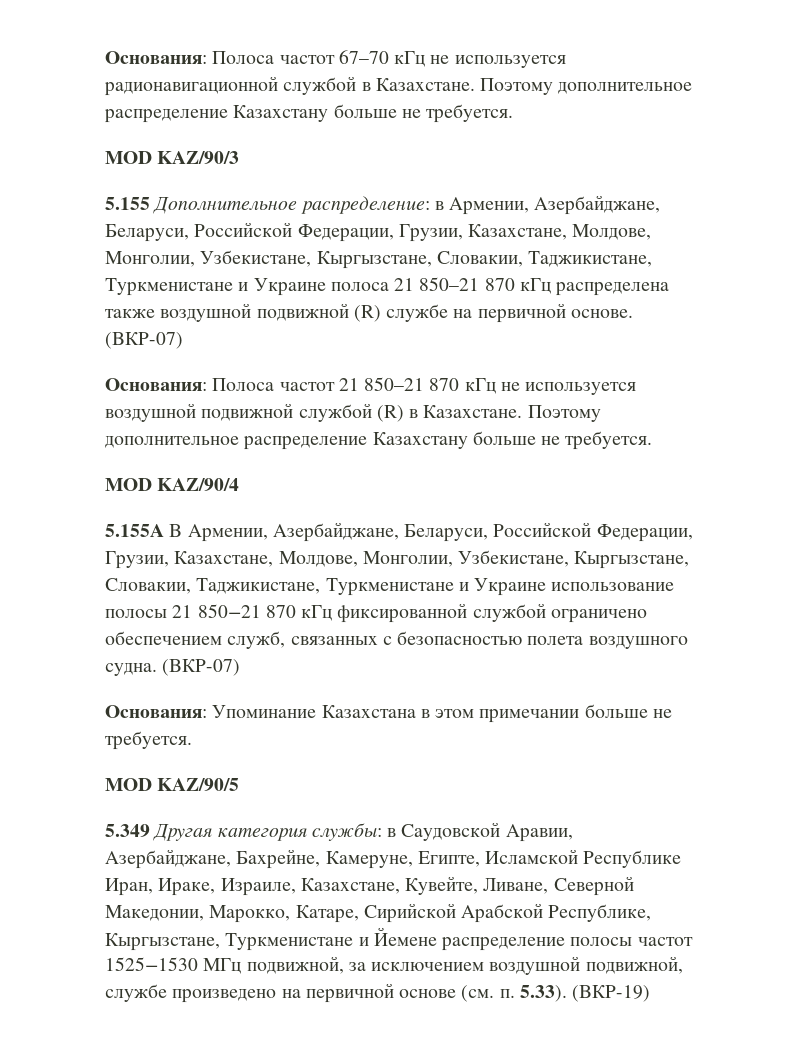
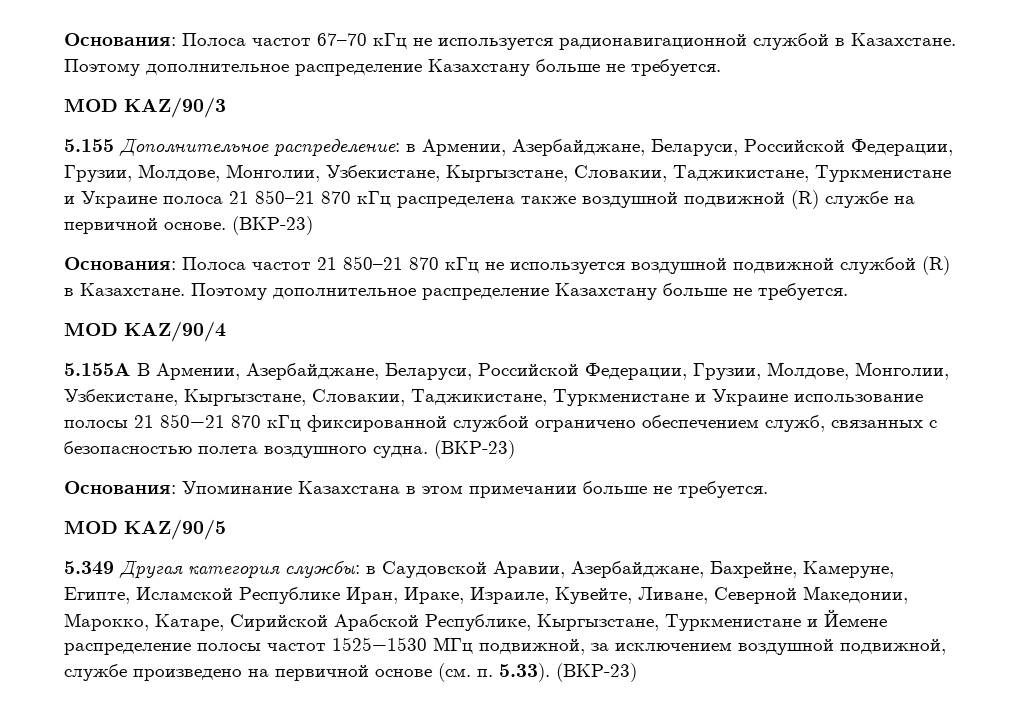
[468,224,568,240] Казахстане, -> (132, 173) none
[105,332,183,349] (ВКР-07) -> [232,216,313,235] (ВКР-23)
[174,551,274,567] Казахстане, -> (761, 371) none
[162,659,241,676] (ВКР-07) -> [434,440,515,459] (ВКР-23)
[300,878,400,894] Казахстане, -> (549, 595) none
[572,985,651,1002] (ВКР-19) -> [556,663,637,682] (ВКР-23)

